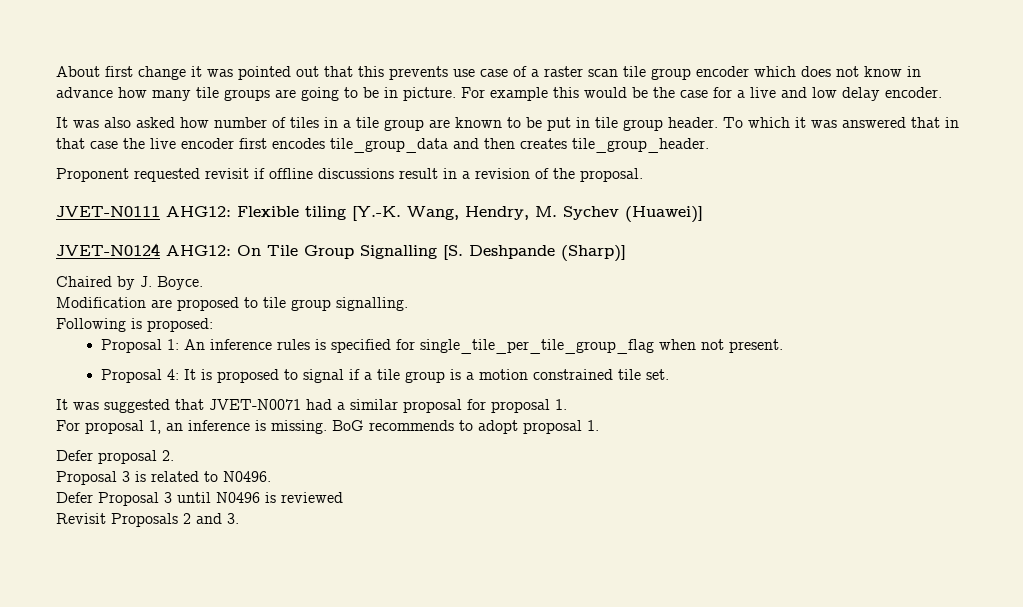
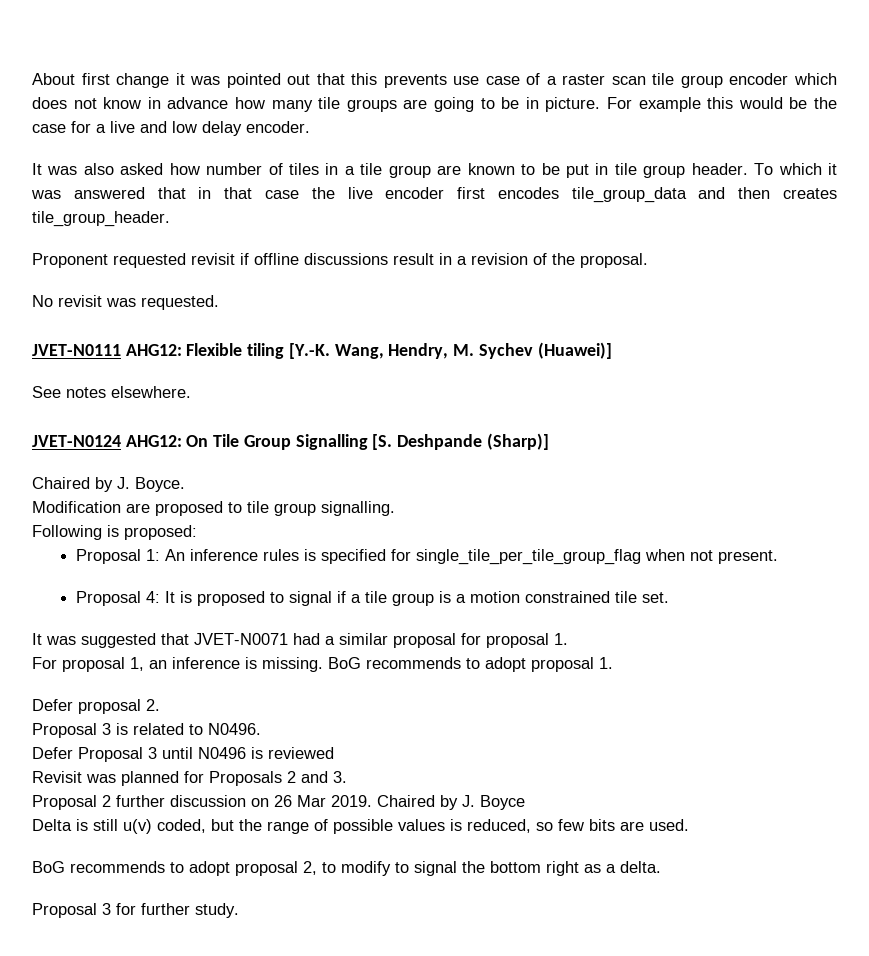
(643, 175) none -> [32,295,219,310] // No revisit was requested.
(703, 214) none -> [32,386,191,398] // See notes elsewhere.
(106, 518) none -> [86,771,204,786] was planned for
(239, 518) none -> [32,795,525,810] [32,819,689,834] [32,861,661,876] [32,903,239,918] // Proposal 2 further discussion on 26 Mar 2019. Chaired by J. Boyce // Delta is still u(v) coded, but the range of possible values is reduced, so few bits are used. // BoG recommends to adopt proposal 2, to modify to signal the bottom right as a delta. // Proposal 3 for further study.

